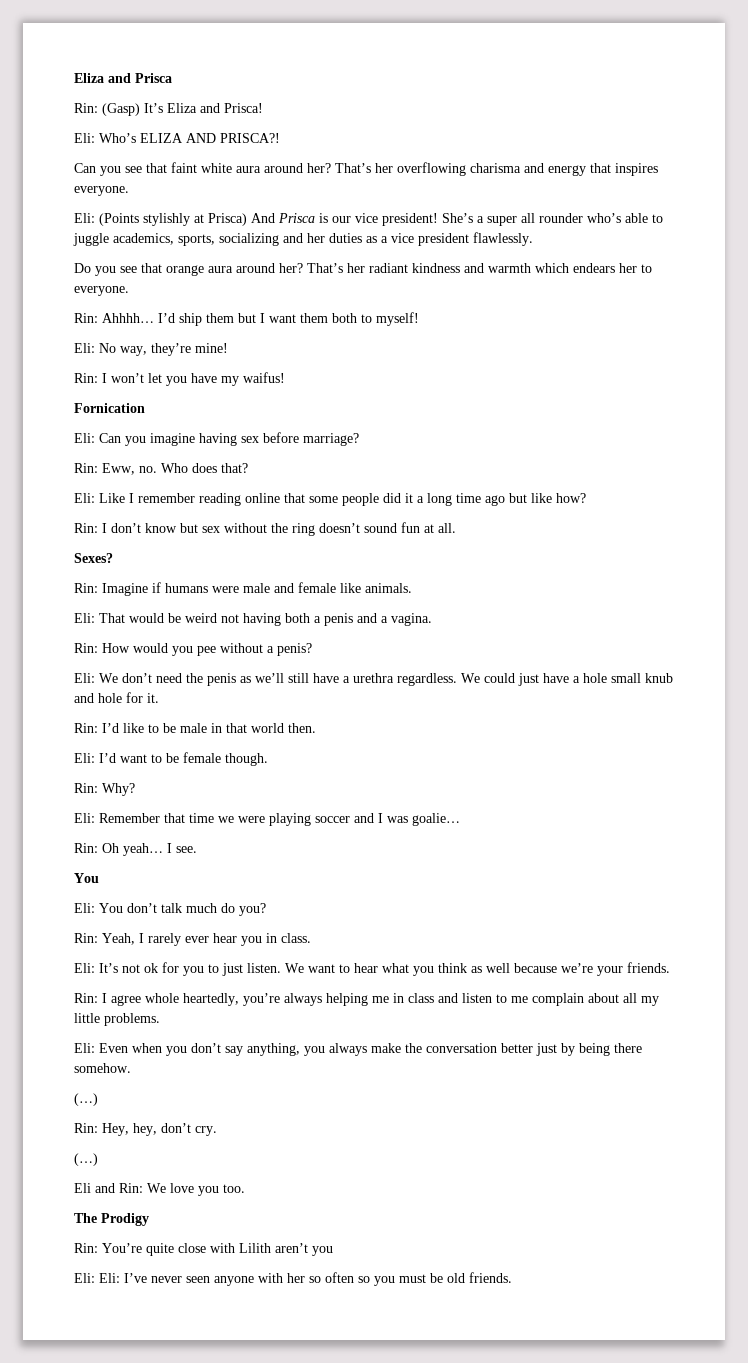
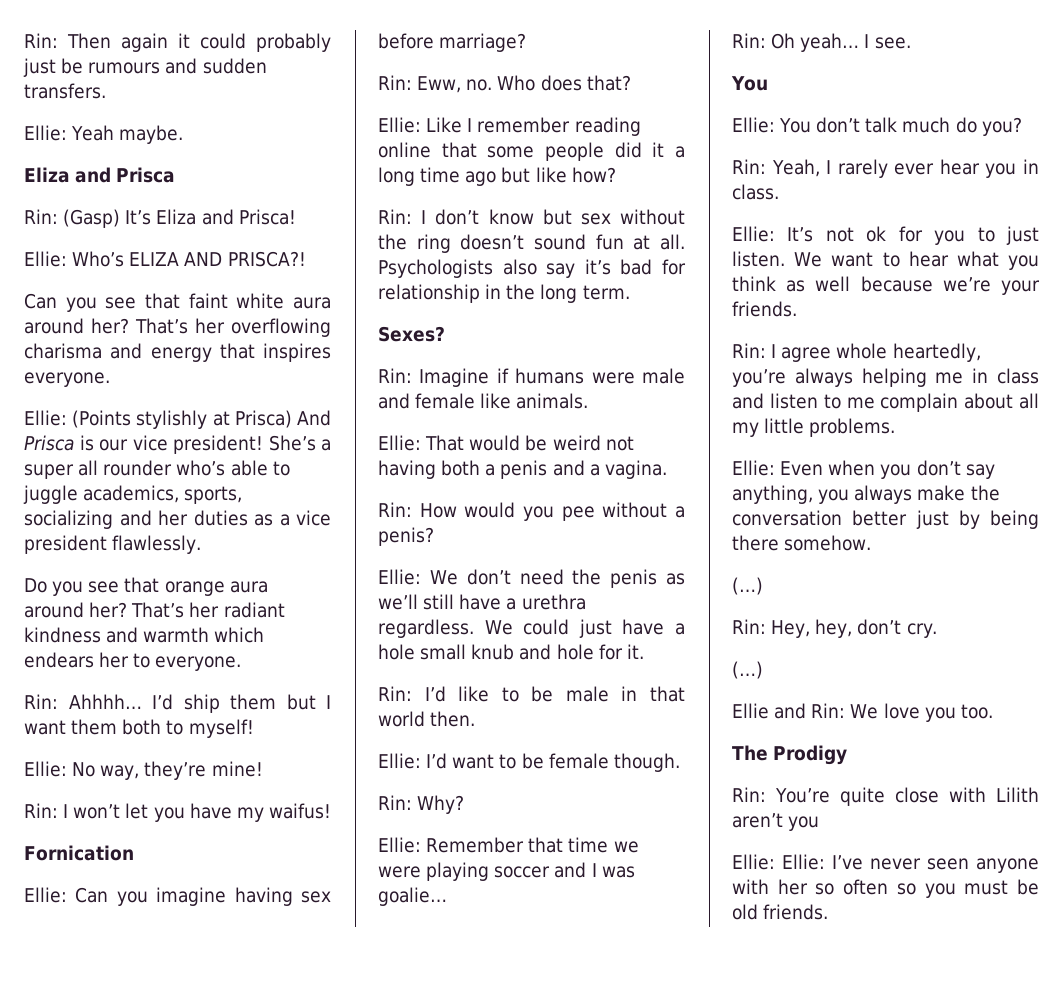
(74, 78) none -> [24,33,331,52] [23,58,267,77] [24,83,106,99] [24,125,184,144] Rin: Then again it could probably just be rumours and sudden transfers. // Ellie: Yeah maybe. //
[74,133,95,143] Eli: -> [24,251,67,267] Ellie:
[74,213,95,223] Eli: -> [24,410,67,426] Ellie:
[74,343,95,353] Eli: -> [24,761,67,777] Ellie:
[74,433,95,443] Eli: -> [24,887,67,903] Ellie:
[74,493,95,503] Eli: -> [378,117,421,133] Ellie:
(456, 528) none -> [378,259,686,278] [378,284,630,303] Psychologists also say it’s bad for relationship in the long term.
[74,613,95,623] Eli: -> [378,435,421,451] Ellie:
[74,673,95,683] Eli: -> [378,569,421,585] Ellie:
[74,753,95,763] Eli: -> [378,753,421,769] Ellie:
[74,813,95,823] Eli: -> [378,837,421,853] Ellie:
[74,903,95,913] Eli: -> [732,117,775,133] Ellie:
[74,963,95,973] Eli: -> [732,226,775,242] Ellie:
[74,1043,95,1053] Eli: -> [732,460,775,476] Ellie:
[74,1183,91,1193] Eli -> [732,703,769,719] Ellie
[74,1273,120,1283] Eli: Eli: -> [732,854,825,870] Ellie: Ellie:

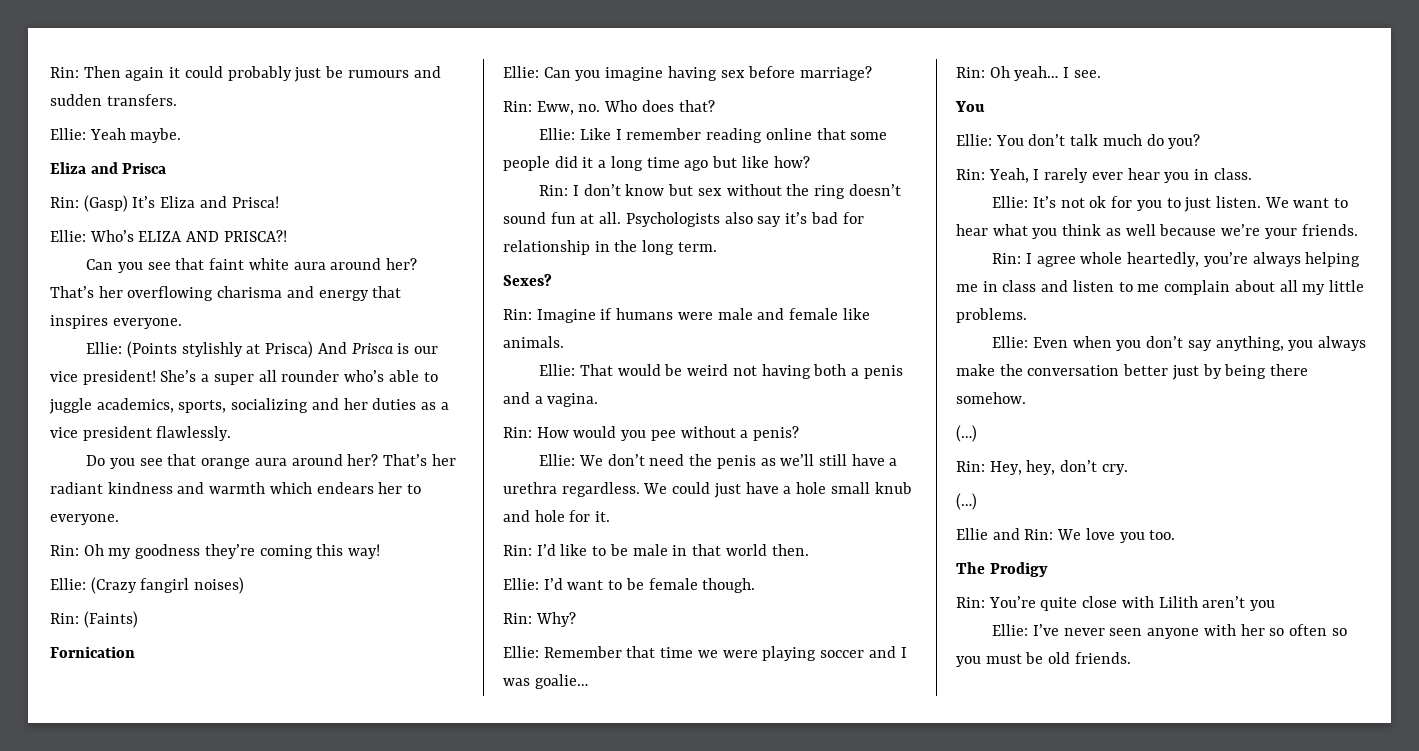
[68,694,331,713] [24,719,254,738] [24,761,263,780] [24,803,331,822] Ahhhh… I’d ship them but I want them both to myself! // Ellie: No way, they’re mine! // Rin: I won’t let you have my waifus! -> [83,544,381,559] [50,577,245,594] [50,611,138,628] Oh my goodness they’re coming this way! // Ellie: (Crazy fangirl noises) // Rin: (Faints)
[782,854,825,870] Ellie: -> (1029, 630) none

